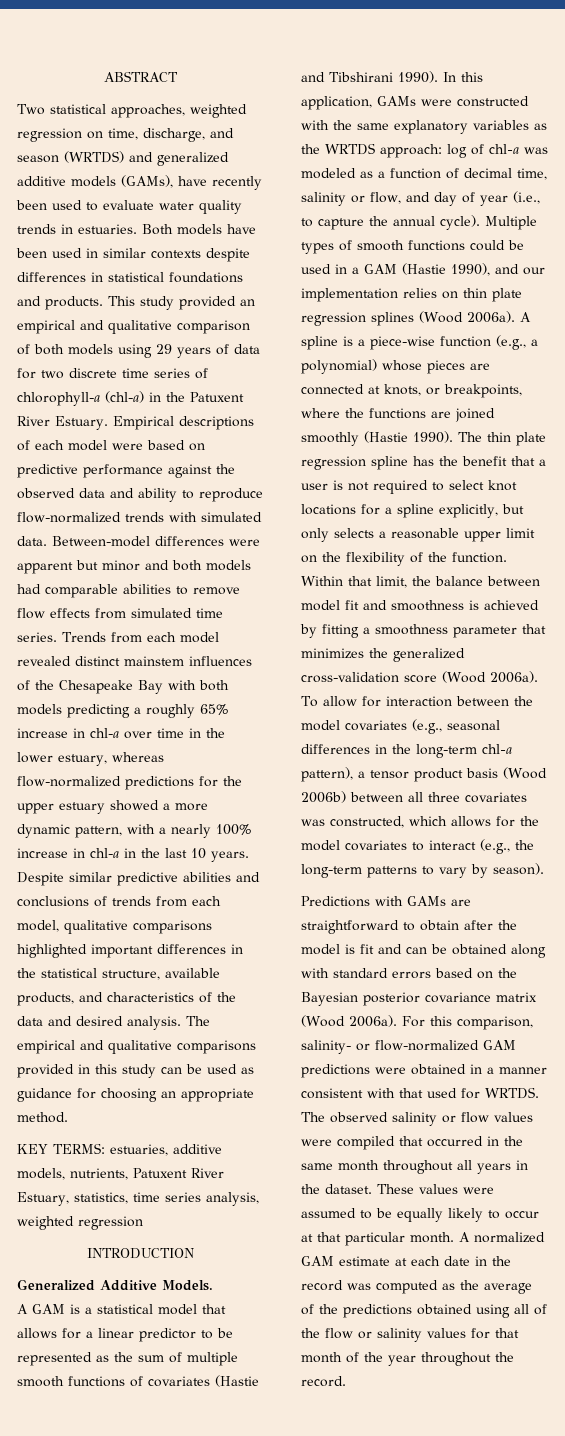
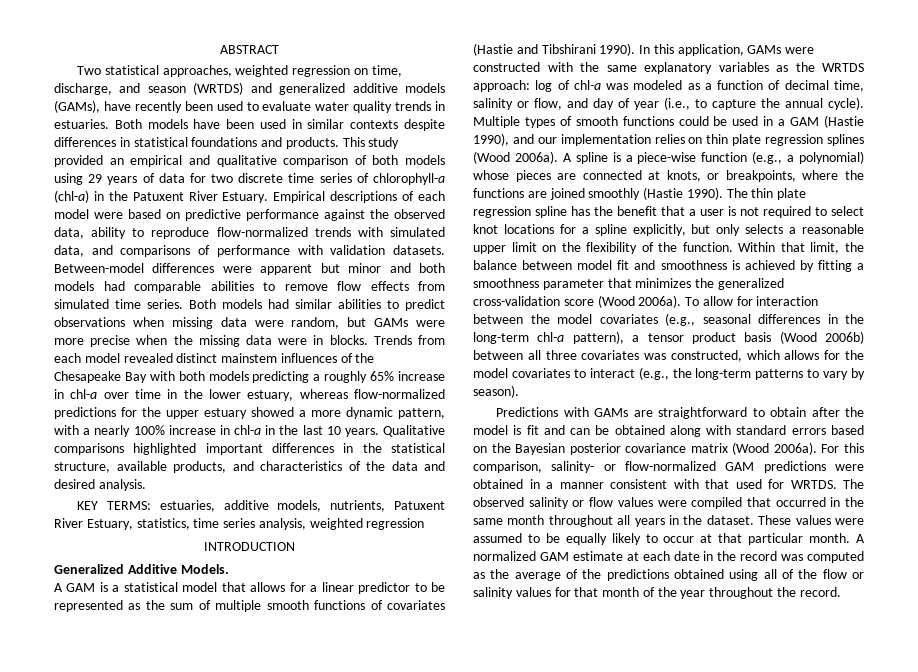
[79,488,134,498] data and -> [54,227,84,239] data,
[17,536,47,546] data. -> [54,245,445,257] data, and comparisons of performance with validation datasets.
(57, 637) none -> [189,299,445,311] [54,317,445,329] [54,335,368,347] Both models had similar abilities to predict observations when missing data were random, but GAMs were more precise when the missing data were in blocks.
[17,872,260,886] [17,896,221,907] [17,920,128,934] Despite similar predictive abilities and conclusions of trends from each model, qualitative -> [383,425,446,437] Qualitative
[186,1016,210,1026] [17,1040,256,1054] [17,1064,254,1078] [17,1088,254,1102] [17,1112,68,1123] The empirical and qualitative comparisons provided in this study can be used as guidance for choosing an appropriate method. -> (146, 485) none

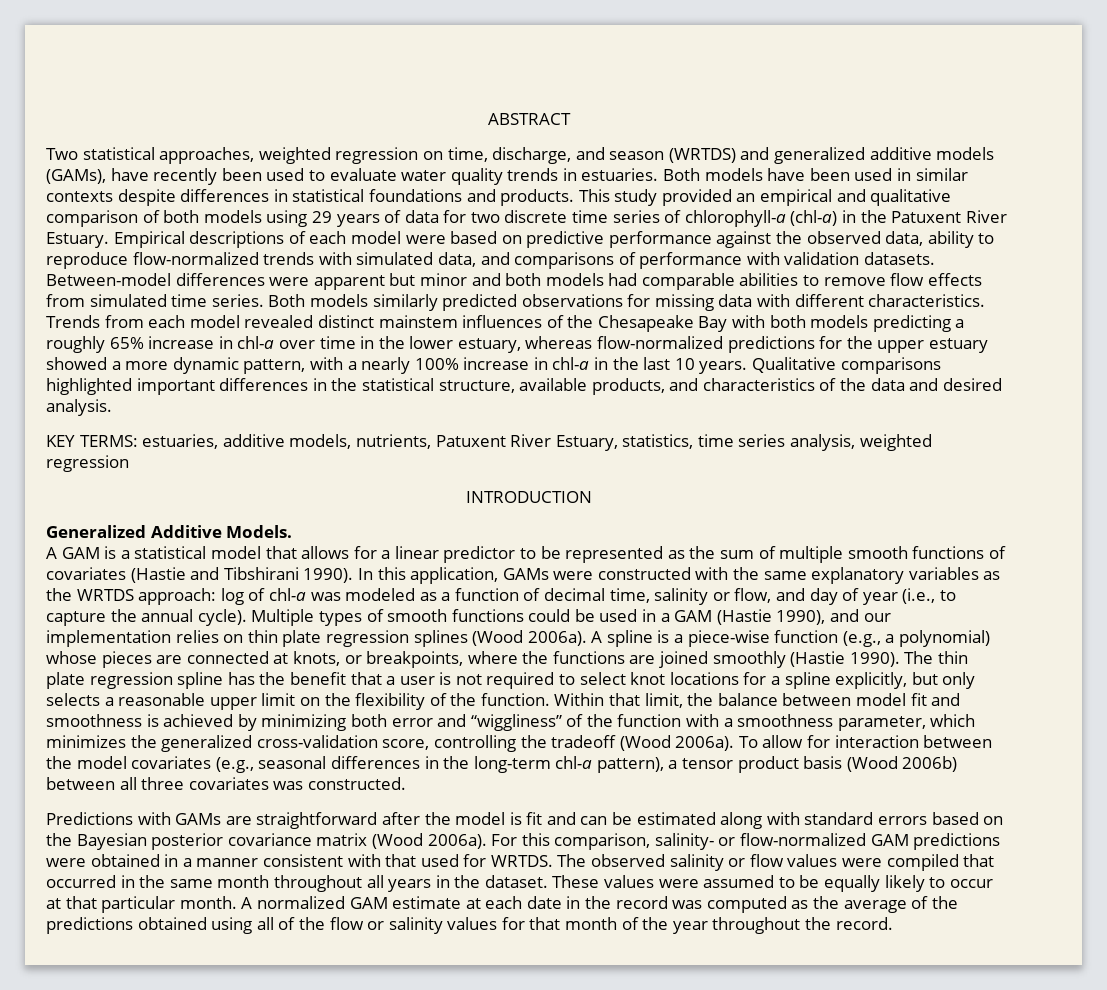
[268,299,445,311] [54,317,445,329] [54,335,368,347] had similar abilities to predict observations when missing data were random, but GAMs were more precise when the missing data were in blocks. -> [372,294,986,311] similarly predicted observations for missing data with different characteristics.
[817,260,864,272] [473,278,784,290] [473,296,594,306] fitting a smoothness parameter that minimizes the generalized cross-validation score -> [261,714,976,731] [46,735,617,752] minimizing both error and “wiggliness” of the function with a smoothness parameter, which minimizes the generalized cross-validation score, controlling the tradeoff
[670,350,864,362] [473,367,865,380] [473,385,519,398] constructed, which allows for the model covariates to interact (e.g., the long-term patterns to vary by season). -> [307,777,406,790] constructed.
[752,407,807,417] to obtain -> (378, 820) none
[614,425,665,435] obtained -> [636,812,716,825] estimated

